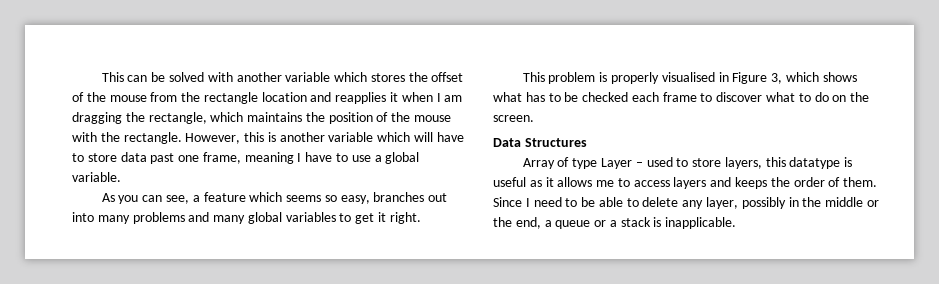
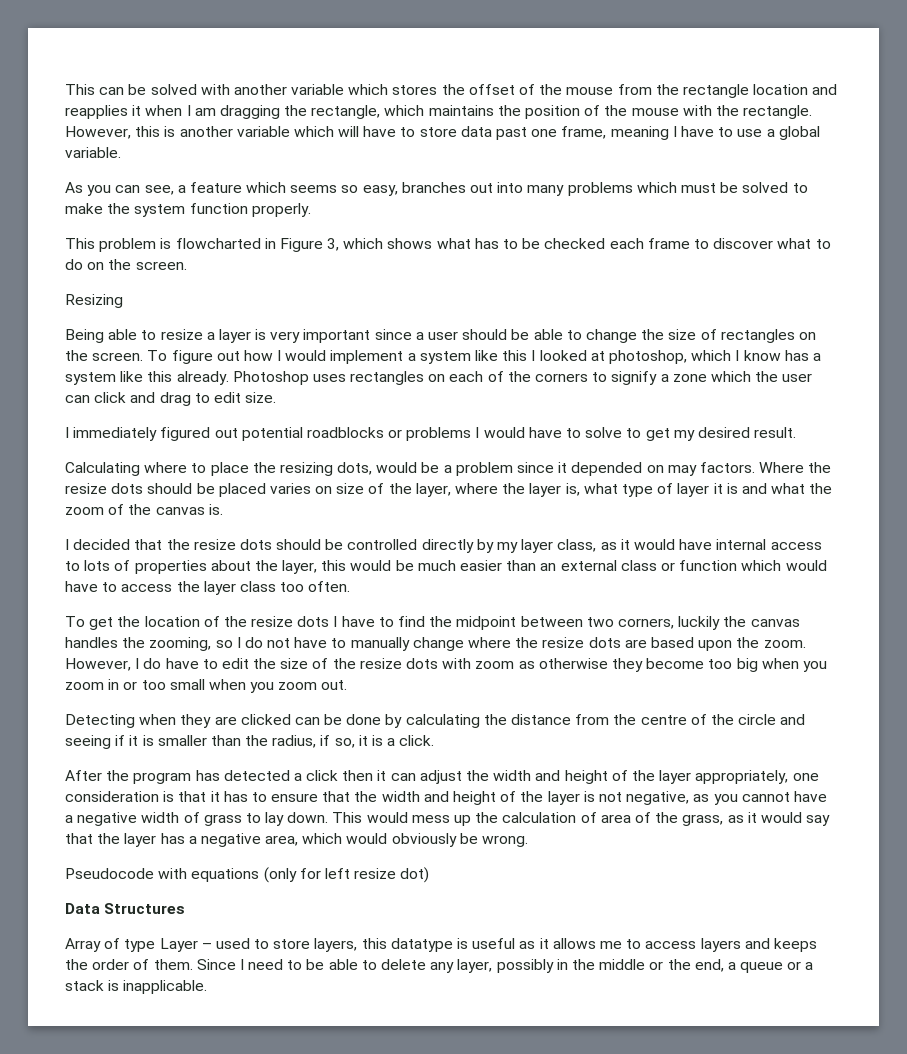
[188,212,421,224] and many global variables to get it right. -> [636,182,808,193] [65,203,311,217] which must be solved to make the system function properly.
[610,72,715,84] properly visualised -> [175,238,261,249] flowcharted
(534, 118) none -> [65,294,123,308] [65,329,816,343] [65,350,821,364] [65,371,813,385] [65,392,277,406] [65,427,797,441] [65,462,832,476] [65,483,833,497] [65,504,223,515] [65,539,822,553] [65,560,827,574] [65,581,351,595] [65,616,800,630] [65,637,806,651] [65,658,827,672] [65,679,348,693] [65,714,806,728] [65,735,435,749] [65,770,819,784] [65,791,827,805] [65,812,831,826] [65,833,529,847] [65,867,430,883] // Resizing // Being able to resize a layer is very important since a user should be able to change the size of rectangles on the screen. To figure out how I would implement a system like this I looked at photoshop, which I know has a system like this already. Photoshop uses rectangles on each of the corners to signify a zone which the user can click and drag to edit size. // I immediately figured out potential roadblocks or problems I would have to solve to get my desired result. // Calculating where to place the resizing dots, would be a problem since it depended on may factors. Where the resize dots should be placed varies on size of the layer, where the layer is, what type of layer it is and what the zoom of the canvas is. // I decided that the resize dots should be controlled directly by my layer class, as it would have internal access to lots of properties about the layer, this would be much easier than an external class or function which would have to access the layer class too often. // To get the location of the resize dots I have to find the midpoint between two corners, luckily the canvas handles the zooming, so I do not have to manually change where the resize dots are based upon the zoom. However, I do have to edit the size of the resize dots with zoom as otherwise they become too big when you zoom in or too small when you zoom out. // Detecting when they are clicked can be done by calculating the distance from the centre of the circle and seeing if it is smaller than the radius, if so, it is a click. // After the program has detected a click then it can adjust the width and height of the layer appropriately, one consideration is that it has to ensure that the width and height of the layer is not negative, as you cannot have a negative width of grass to lay down. This would mess up the calculation of area of the grass, as it would say that the layer has a negative area, which would obviously be wrong. // Pseudocode with equations (only for left resize dot)

